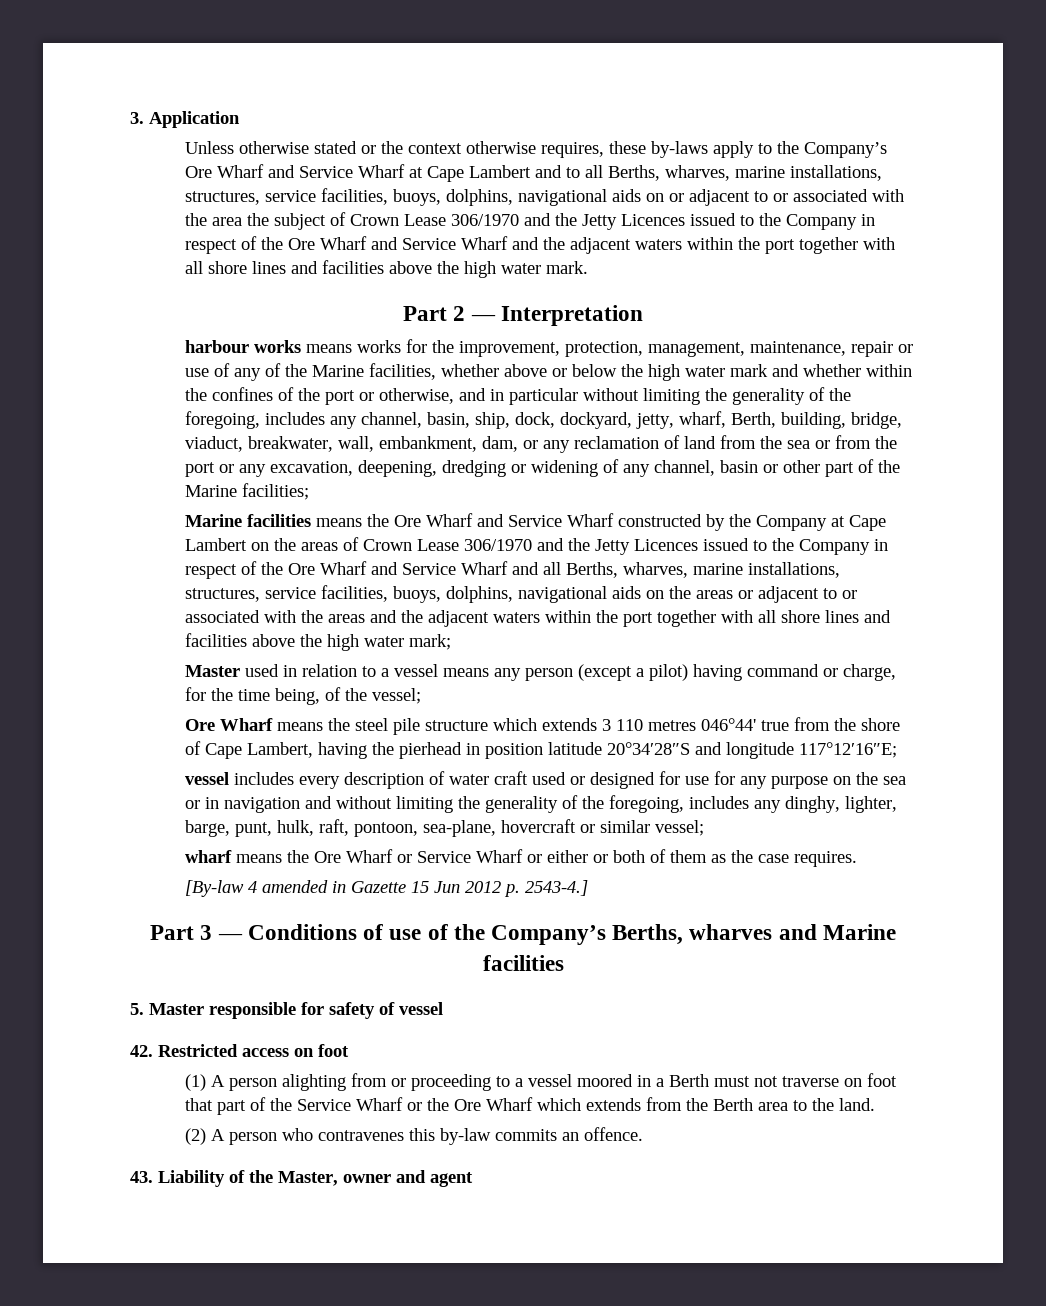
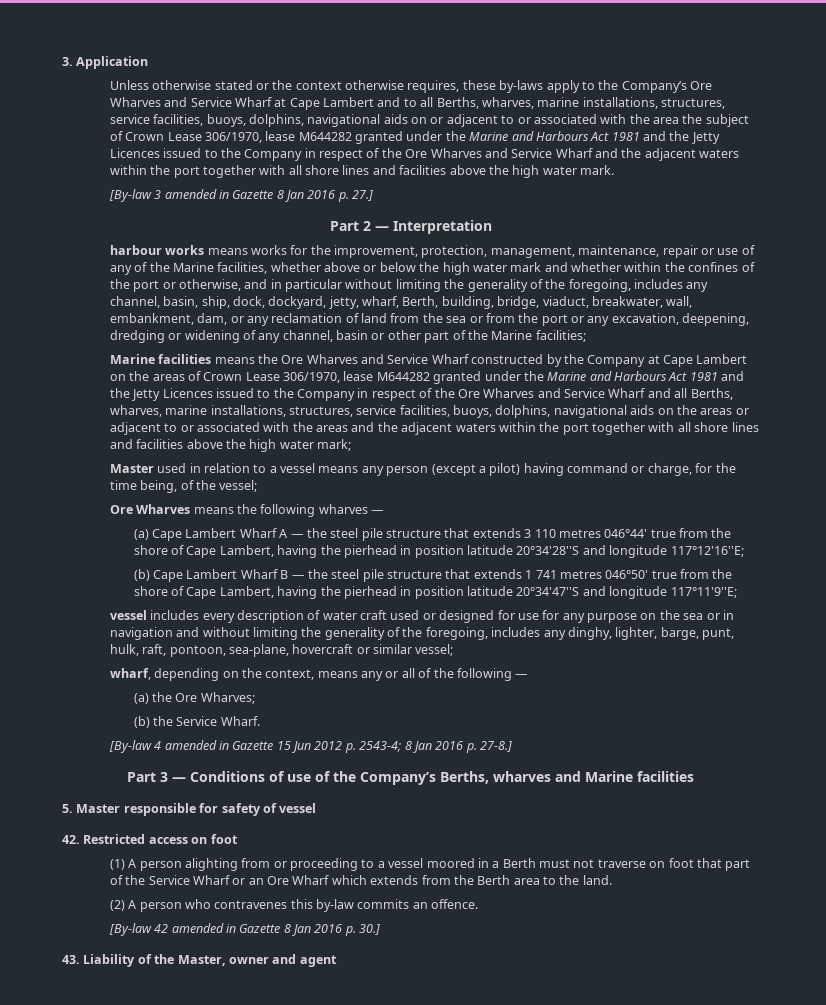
[217,164,265,178] Wharf -> [109,97,161,107] Wharves
[451,214,520,226] 306/1970 -> [204,131,640,144] 306/1970, lease M644282 granted under the Marine and Harbours Act 1981
[320,236,368,250] Wharf -> [430,148,482,158] Wharves
(589, 267) none -> [108,189,374,202] // [By-law 3 amended in Gazette 8 Jan 2016 p. 27.]
[426,513,474,527] Wharf -> [306,354,358,364] Wharves
[464,539,533,551] 306/1970 -> [283,371,718,384] 306/1970, lease M644282 granted under the Marine and Harbours Act 1981
[320,561,368,575] Wharf -> [483,388,535,398] Wharves
[220,718,538,735] Wharf means the steel pile structure which -> [136,504,385,517] [133,528,470,541] Wharves means the following wharves — // (a) Cape Lambert Wharf A — the steel pile structure that
[607,742,898,759] 20°34′28″S and longitude 117°12′16″E; -> [516,545,744,558] [133,569,733,582] [133,586,737,599] 20°34'28''S and longitude 117°12'16''E; // (b) Cape Lambert Wharf B — the steel pile structure that extends 1 741 metres 046°50' true from the shore of Cape Lambert, having the pierhead in position latitude 20°34'47''S and longitude 117°11'9''E;
[185,849,858,867] wharf means the Ore Wharf or Service Wharf or either or both of them as the case requires. -> [109,668,529,681] [133,692,255,704] [133,716,260,728] wharf, depending on the context, means any or all of the following — // (a) the Ore Wharves; // (b) the Service Wharf.
[525,880,589,896] 2543-4.] -> [359,741,513,753] 2543-4; 8 Jan 2016 p. 27-8.]
[427,1098,450,1111] the -> [248,878,264,885] an
(644, 1134) none -> [108,923,381,936] // [By-law 42 amended in Gazette 8 Jan 2016 p. 30.]

